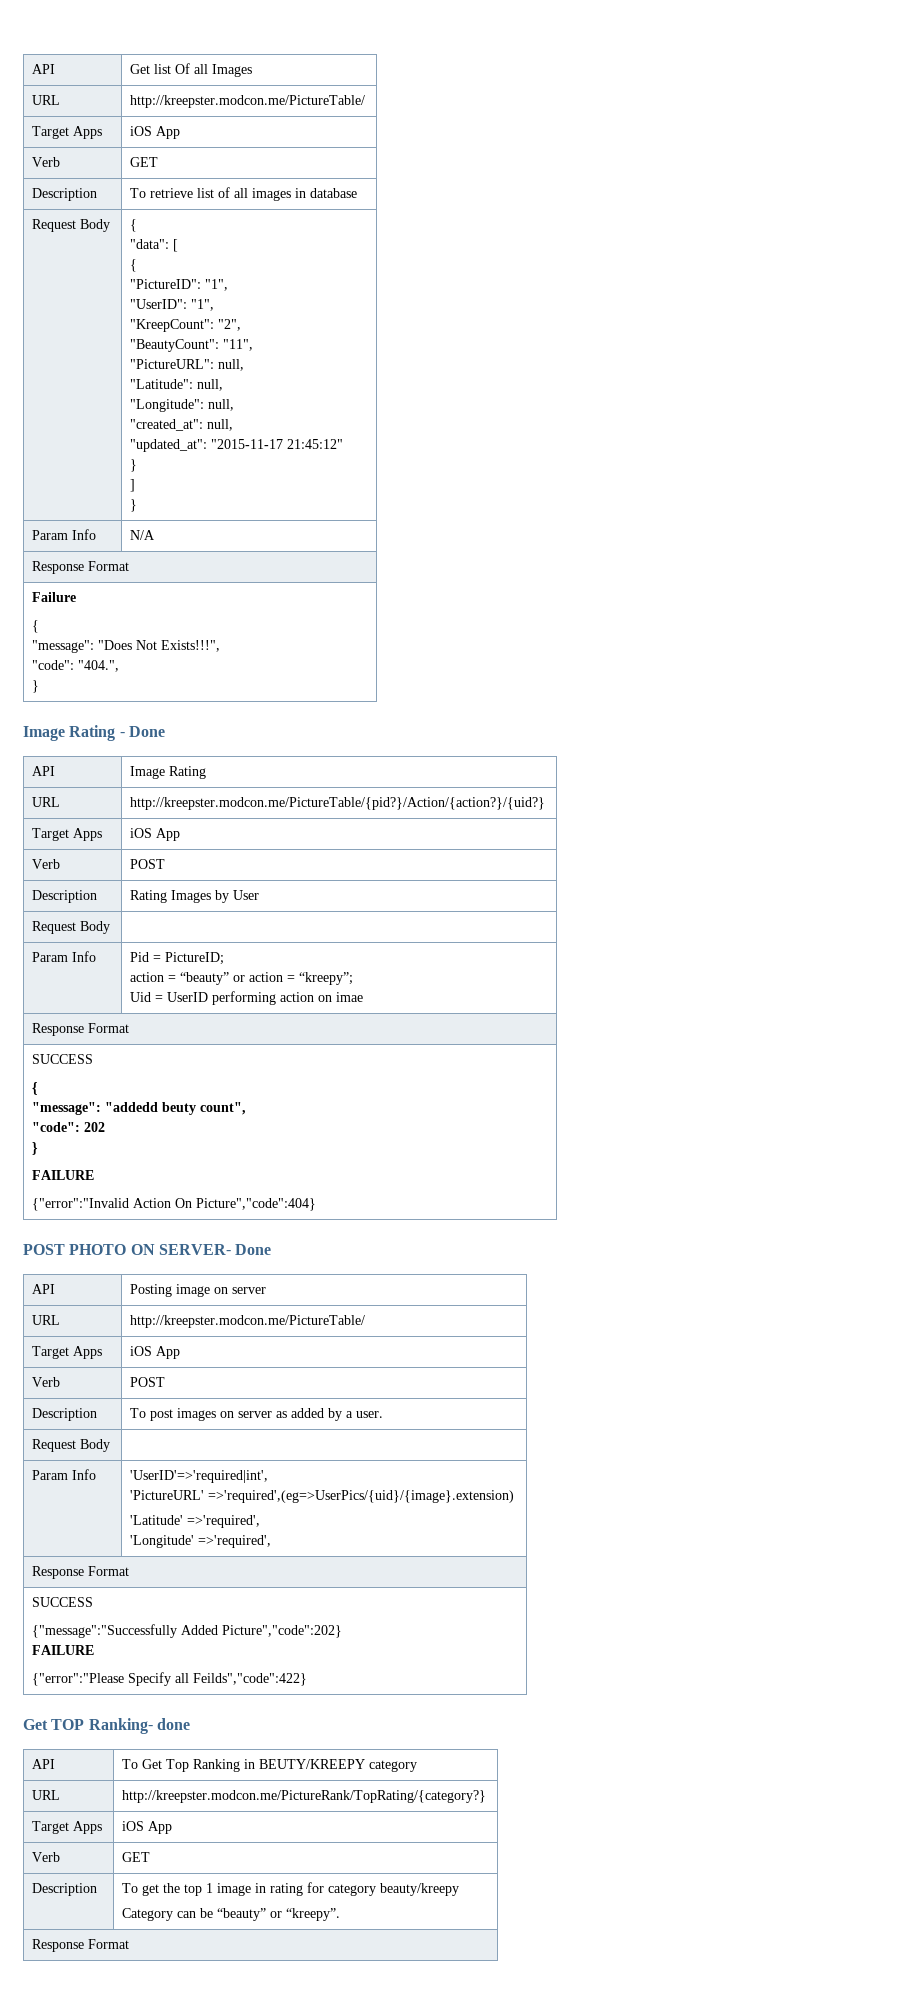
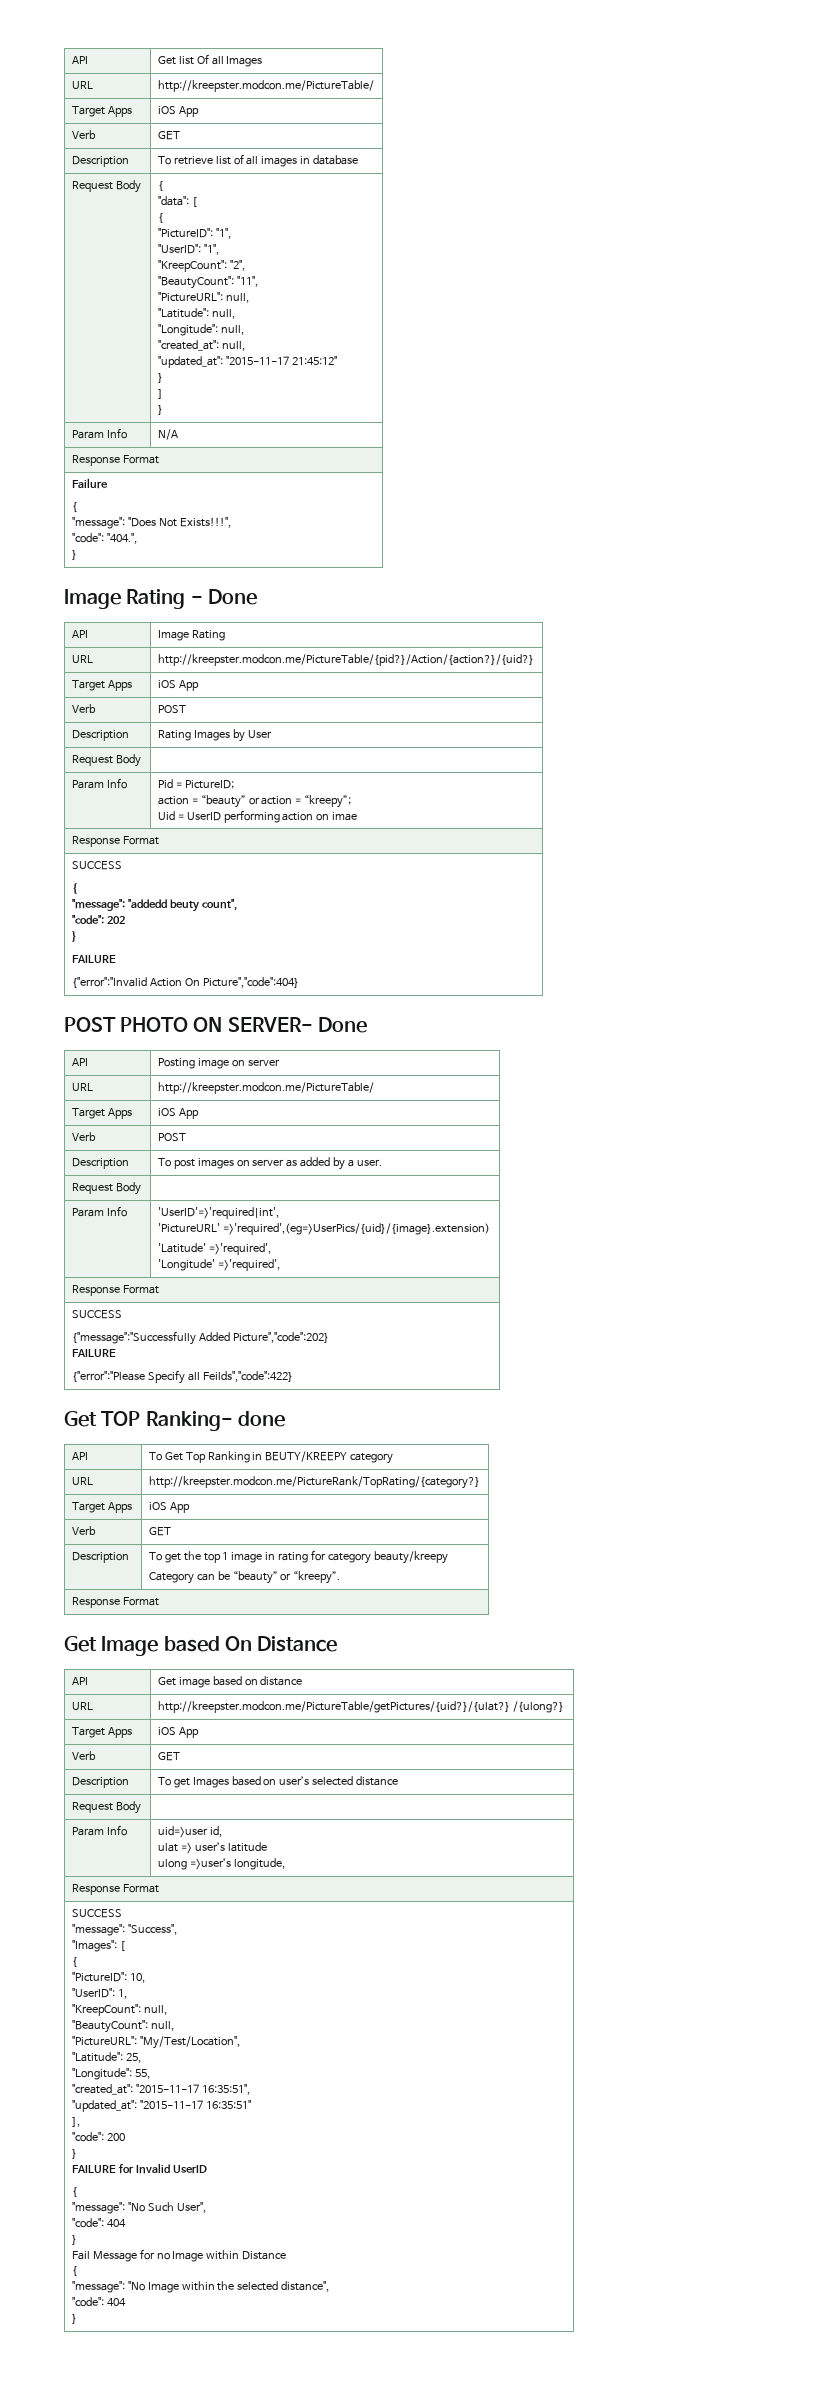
(130, 1944) none -> [64,1636,338,1656] [71,1677,88,1685] [157,1676,303,1688] [71,1702,93,1710] [157,1701,564,1713] [71,1727,132,1738] [157,1727,199,1738] [71,1751,96,1760] [157,1752,180,1761] [71,1777,129,1788] [157,1776,399,1788] [71,1801,141,1814] [71,1825,127,1836] [157,1826,222,1838] [157,1842,267,1854] [157,1858,285,1870] [71,1884,159,1895] [71,1909,122,1918] [71,1924,177,1936] [71,1940,125,1952] [71,1957,77,1967] [71,1972,145,1983] [71,1988,127,1999] [71,2004,167,2016] [71,2020,174,2033] [71,2036,240,2049] [71,2052,141,2063] [71,2068,150,2080] [71,2084,250,2095] [71,2100,251,2112] [71,2117,80,2127] [71,2132,125,2142] [71,2149,77,2159] [71,2163,207,2174] [71,2187,77,2197] [71,2202,206,2214] [71,2218,126,2228] [71,2235,77,2245] [71,2249,287,2262] [71,2266,77,2276] [71,2281,330,2293] [71,2297,126,2307] [71,2314,77,2324] // Get Image based On Distance // API | Get image based on distance // URL | http://kreepster.modcon.me/PictureTable/getPictures/{uid?}/{ulat?} /{ulong?} // Target Apps | iOS App // Verb | GET // Description | To get Images based on user’s selected distance // Request Body | // Param Info | uid=>user id, // ulat => user’s latitude // ulong =>user’s longitude, // Response Format // SUCCESS // "message": "Success", // "Images": [ // { // "PictureID": 10, // "UserID": 1, // "KreepCount": null, // "BeautyCount": null, // "PictureURL": "My/Test/Location", // "Latitude": 25, // "Longitude": 55, // "created_at": "2015-11-17 16:35:51", // "updated_at": "2015-11-17 16:35:51" // ], // "code": 200 // } // FAILURE for Invalid UserID // { // "message": "No Such User", // "code": 404 // } // Fail Message for no Image within Distance // { // "message": "No Image within the selected distance", // "code": 404 // }

